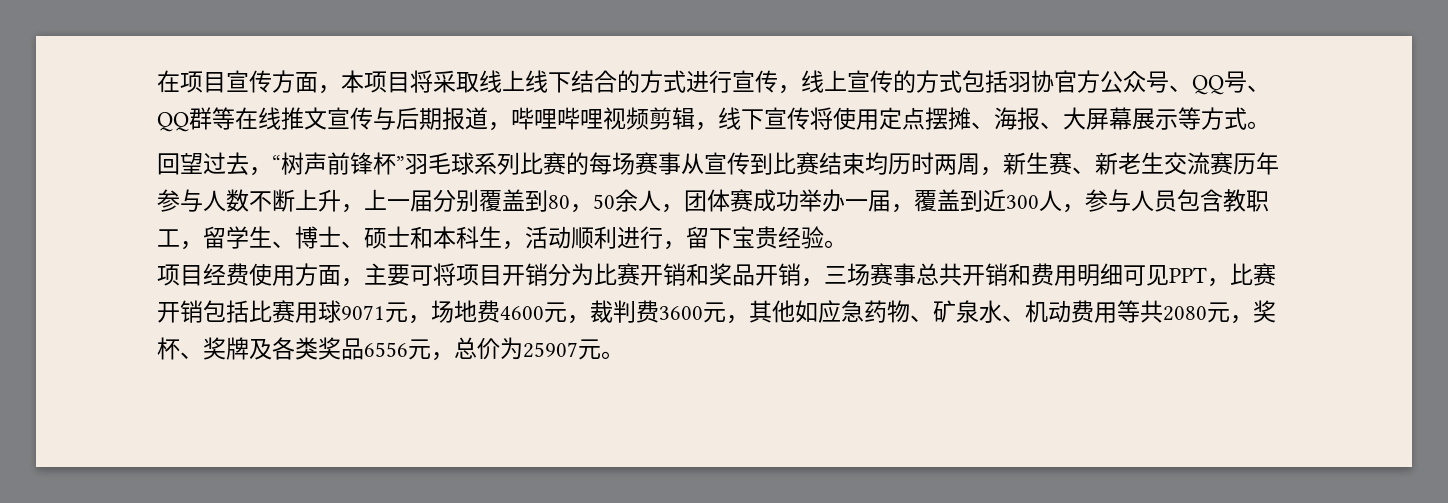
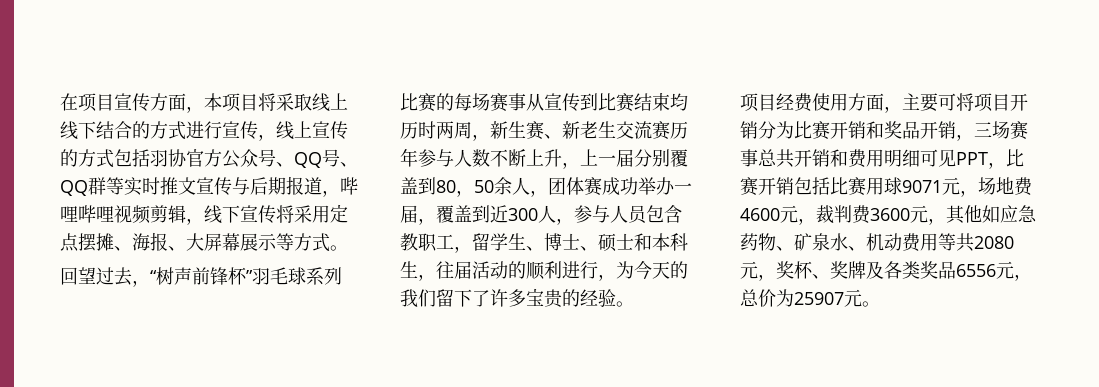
[235,107,281,130] 在线 -> [124,177,160,196] 实时
[833,107,856,130] 使 -> [294,205,312,223] 采
[525,226,778,250] 活动顺利进行，留下宝贵 -> [436,261,688,281] [400,288,580,308] 往届活动的顺利进行，为今天的我们留下了许多宝贵的

